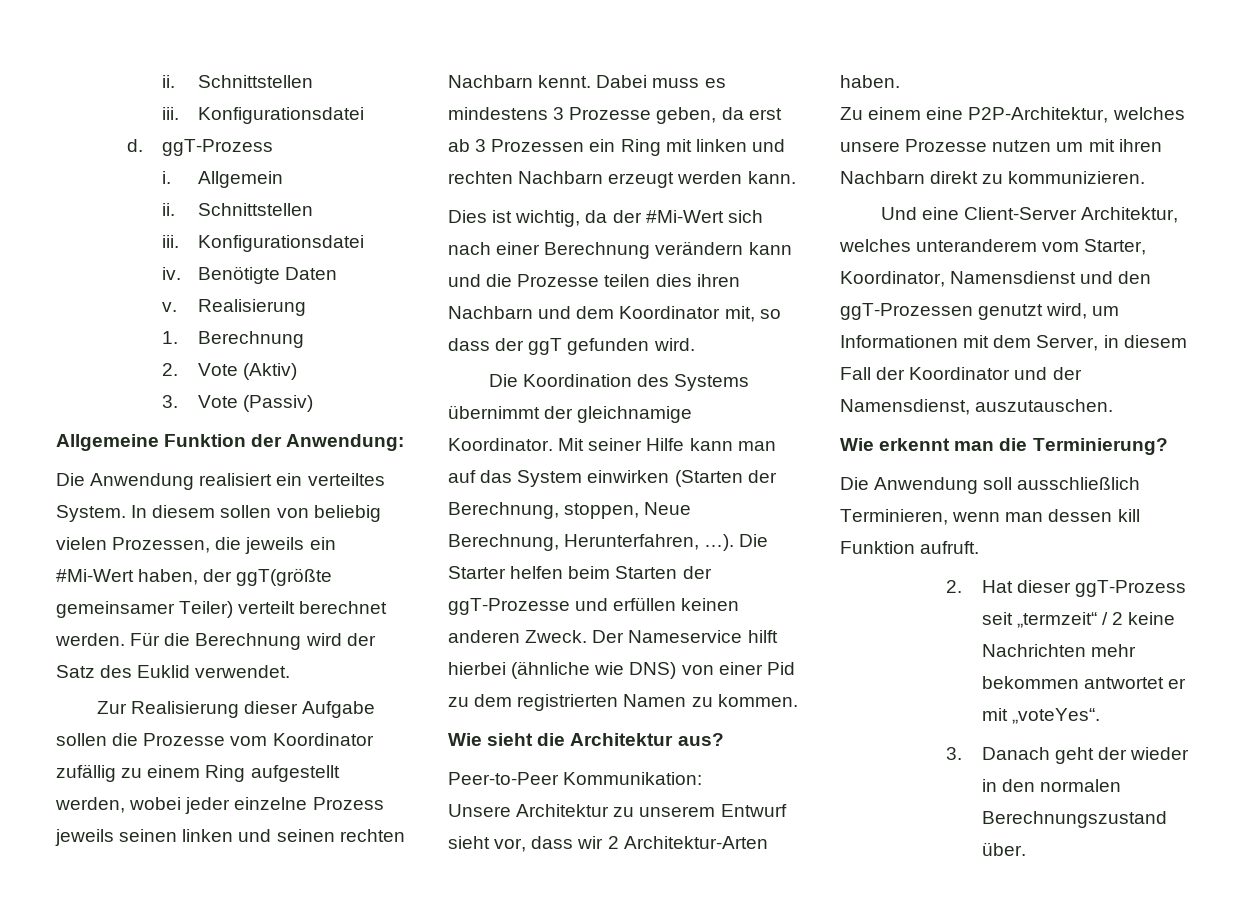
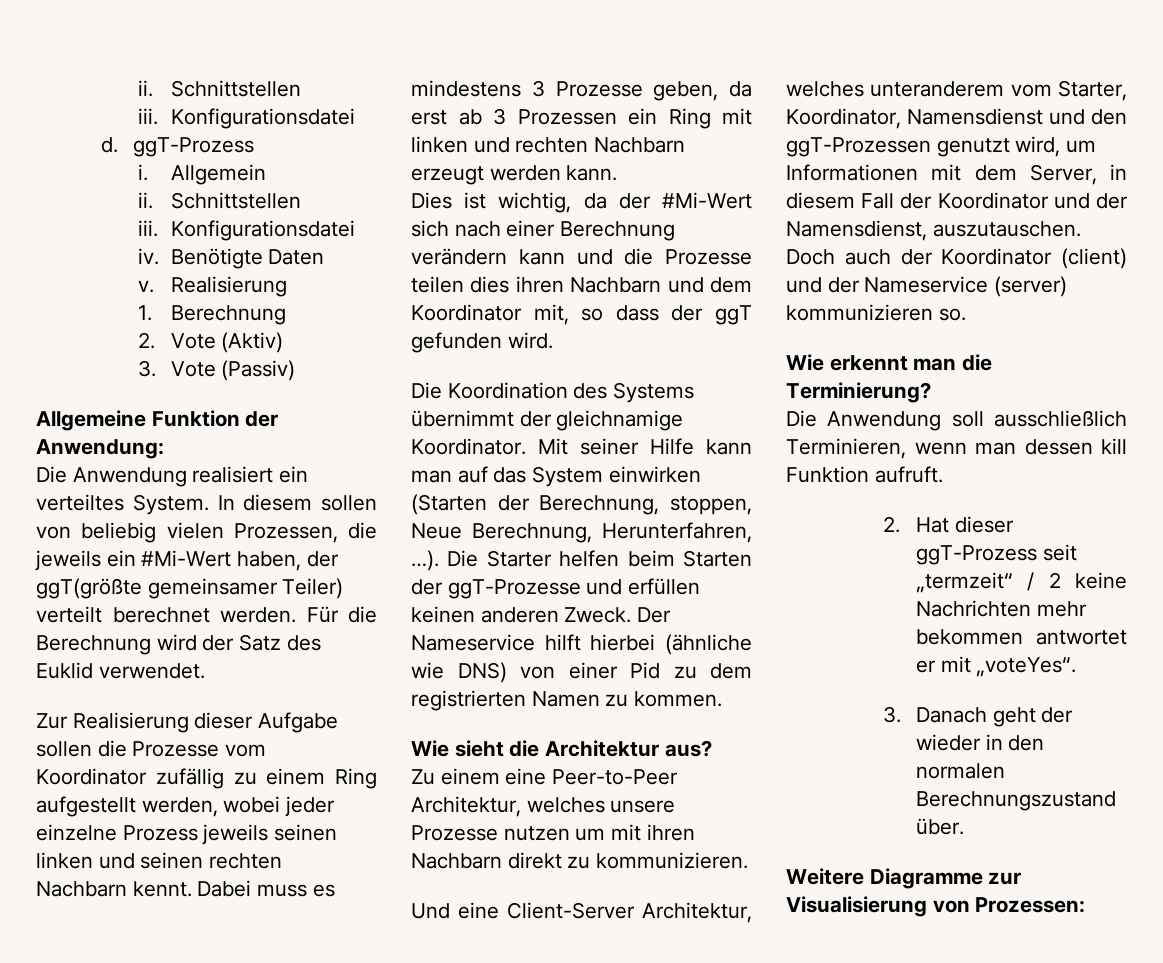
[448,772,703,785] [448,804,787,817] [448,836,768,852] [840,75,900,88] // Peer-to-Peer Kommunikation: // Unsere Architektur zu unserem Entwurf sieht vor, dass wir 2 Architektur-Arten haben. -> (712, 748) none
[968,107,1109,123] P2P-Architektur, -> [552,769,679,785] [411,796,521,817] Peer-to-Peer Architektur,
(1114, 405) none -> [786,248,1127,269] [786,276,1068,297] [786,304,966,321] Doch auch der Koordinator (client) und der Nameservice (server) kommunizieren so.
(1026, 849) none -> [786,868,1022,889] [786,896,1086,917] // Weitere Diagramme zur Visualisierung von Prozessen:

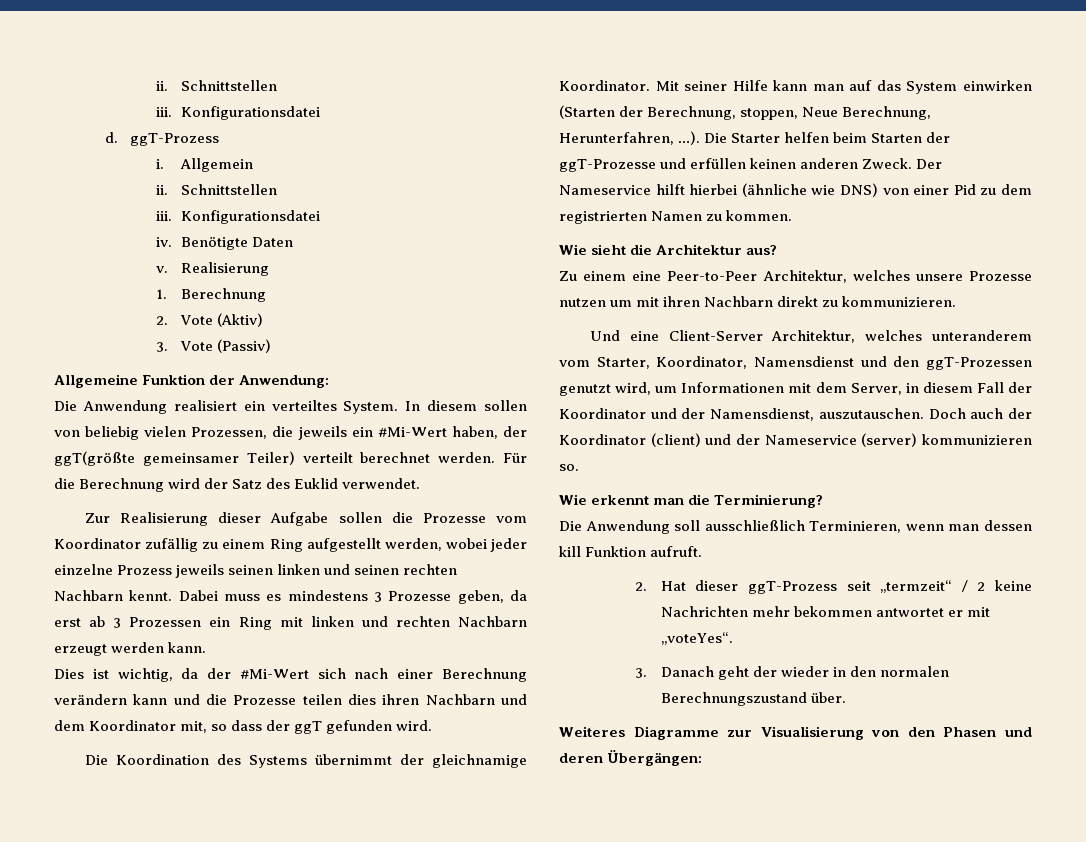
[786,868,864,885] Weitere -> [559,726,625,737] Weiteres
[975,897,1086,913] Prozessen: -> [907,727,1032,737] [559,750,703,766] den Phasen und deren Übergängen:

